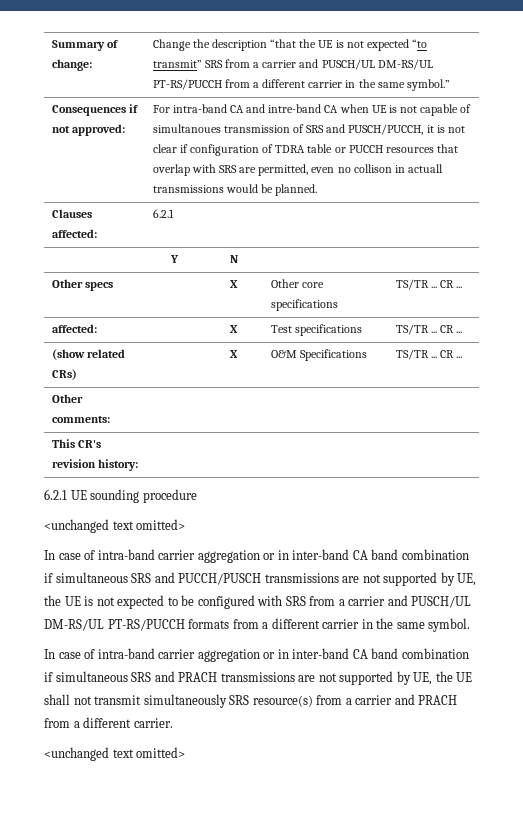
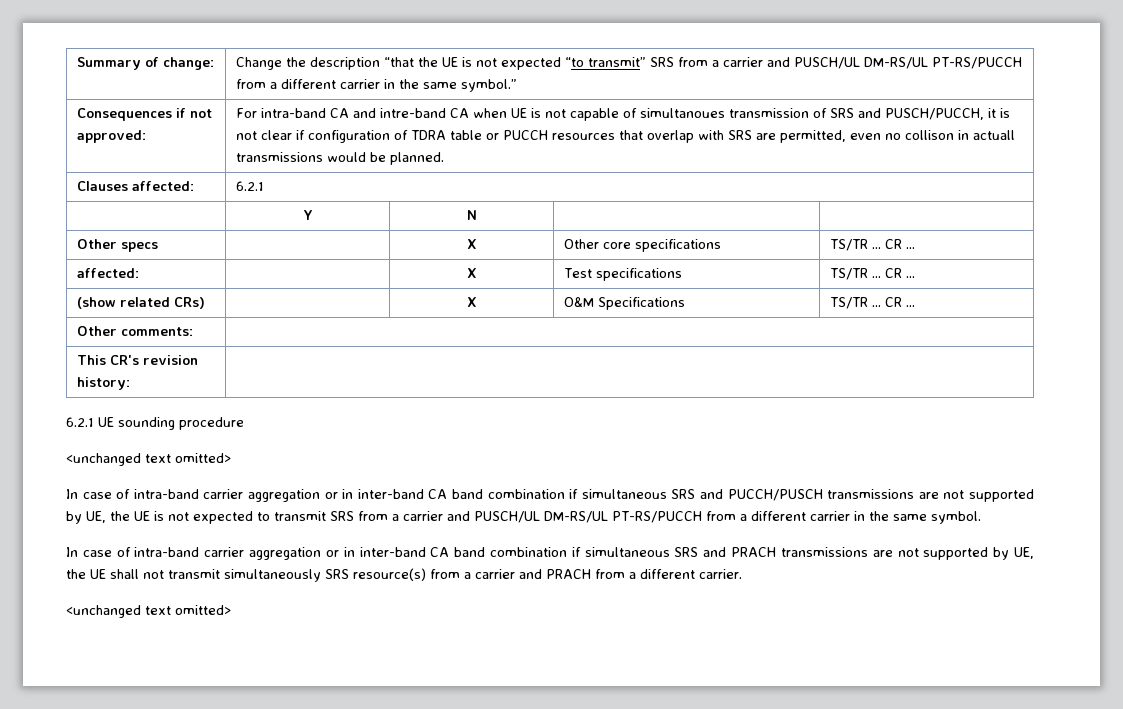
[181,595,472,609] [44,619,230,631] be configured with SRS from a carrier and PUSCH/UL DM-RS/UL PT-RS/PUCCH formats -> [274,511,702,523] transmit SRS from a carrier and PUSCH/UL DM-RS/UL PT-RS/PUCCH

